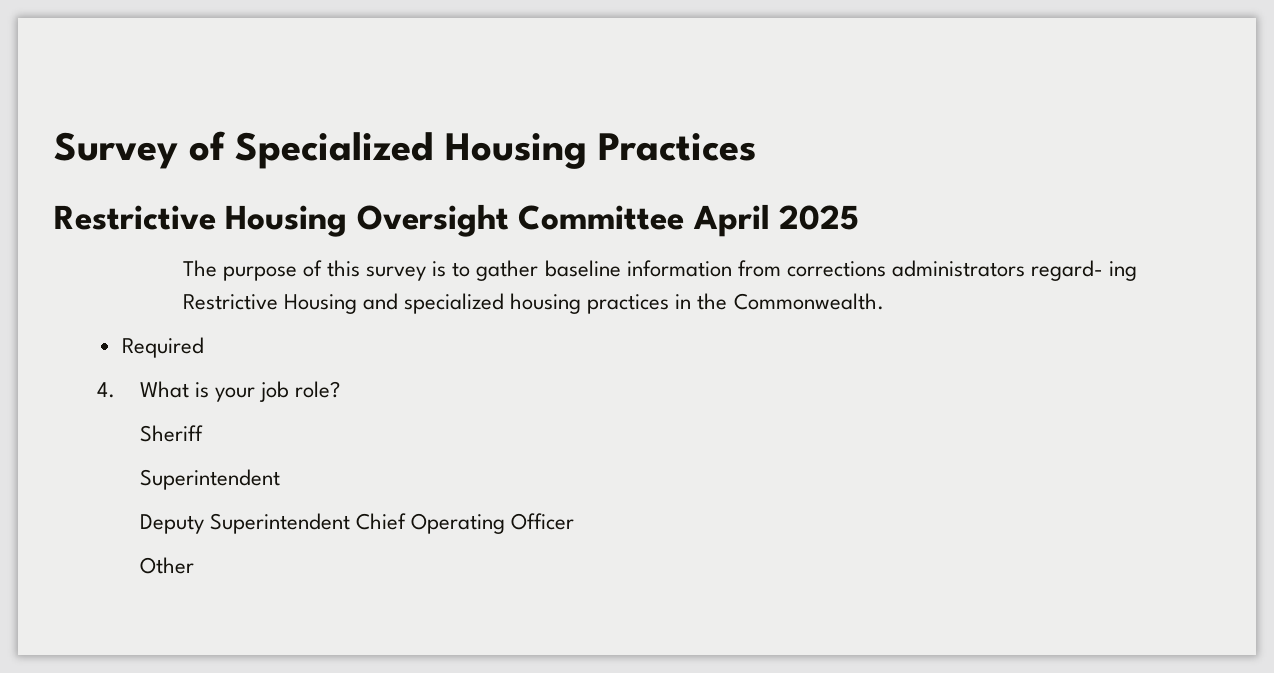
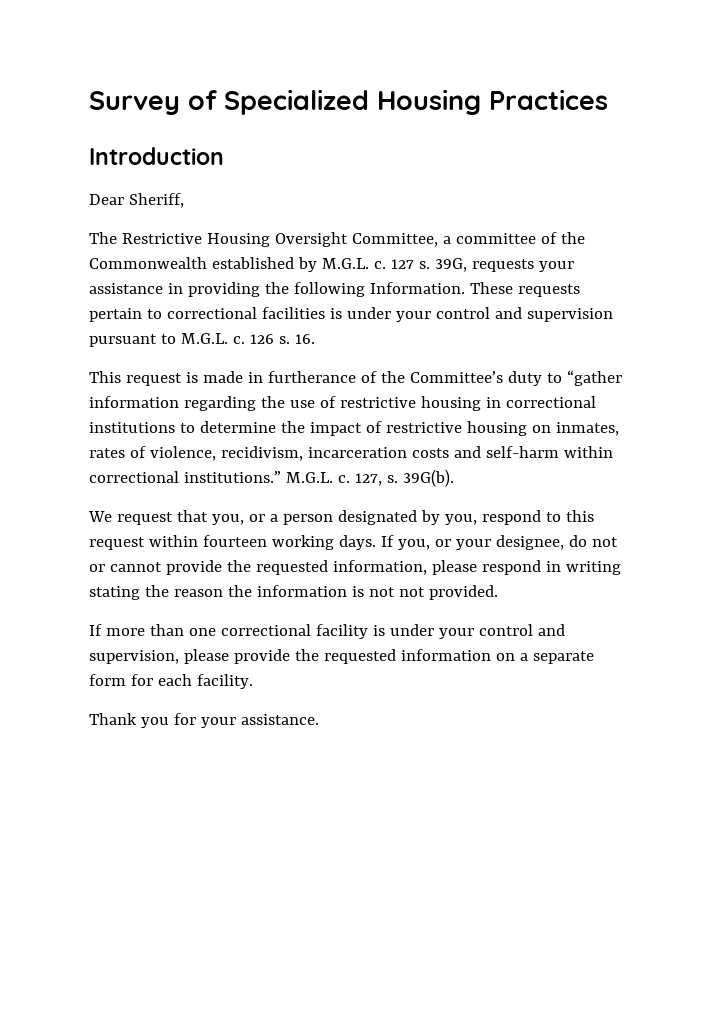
[54,204,860,237] [182,260,1138,281] [182,293,884,314] [121,337,204,358] [96,381,341,402] [139,425,203,442] [139,469,280,490] [139,513,575,534] [139,557,194,574] Restrictive Housing Oversight Committee April 2025 // The purpose of this survey is to gather baseline information from corrections administrators regard- ing Restrictive Housing and specialized housing practices in the Commonwealth. // Required // 4. What is your job role? // Sheriff // Superintendent // Deputy Superintendent Chief Operating Officer // Other -> [89,147,224,165] [89,193,184,208] [89,232,585,247] [89,257,574,272] [89,282,580,297] [89,307,613,322] [89,333,315,347] [89,370,622,386] [89,396,596,411] [89,421,619,436] [89,446,613,461] [89,469,454,487] [88,510,594,525] [89,535,618,550] [89,560,621,575] [89,585,498,600] [89,624,565,639] [89,649,594,664] [89,674,253,689] [89,713,319,728] Introduction // Dear Sheriff, // The Restrictive Housing Oversight Committee, a committee of the Commonwealth established by M.G.L. c. 127 s. 39G, requests your assistance in providing the following Information. These requests pertain to correctional facilities is under your control and supervision pursuant to M.G.L. c. 126 s. 16. // This request is made in furtherance of the Committee’s duty to “gather information regarding the use of restrictive housing in correctional institutions to determine the impact of restrictive housing on inmates, rates of violence, recidivism, incarceration costs and self-harm within correctional institutions.” M.G.L. c. 127, s. 39G(b). // We request that you, or a person designated by you, respond to this request within fourteen working days. If you, or your designee, do not or cannot provide the requested information, please respond in writing stating the reason the information is not not provided. // If more than one correctional facility is under your control and supervision, please provide the requested information on a separate form for each facility. // Thank you for your assistance.

